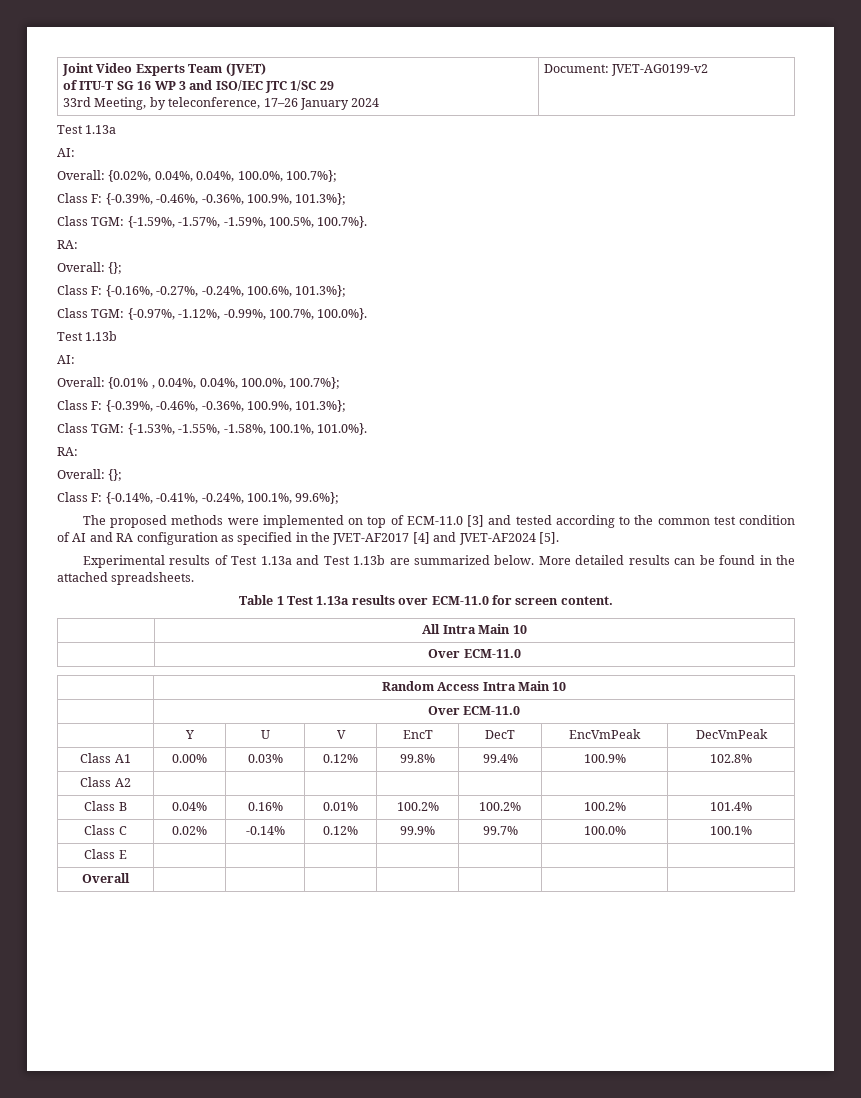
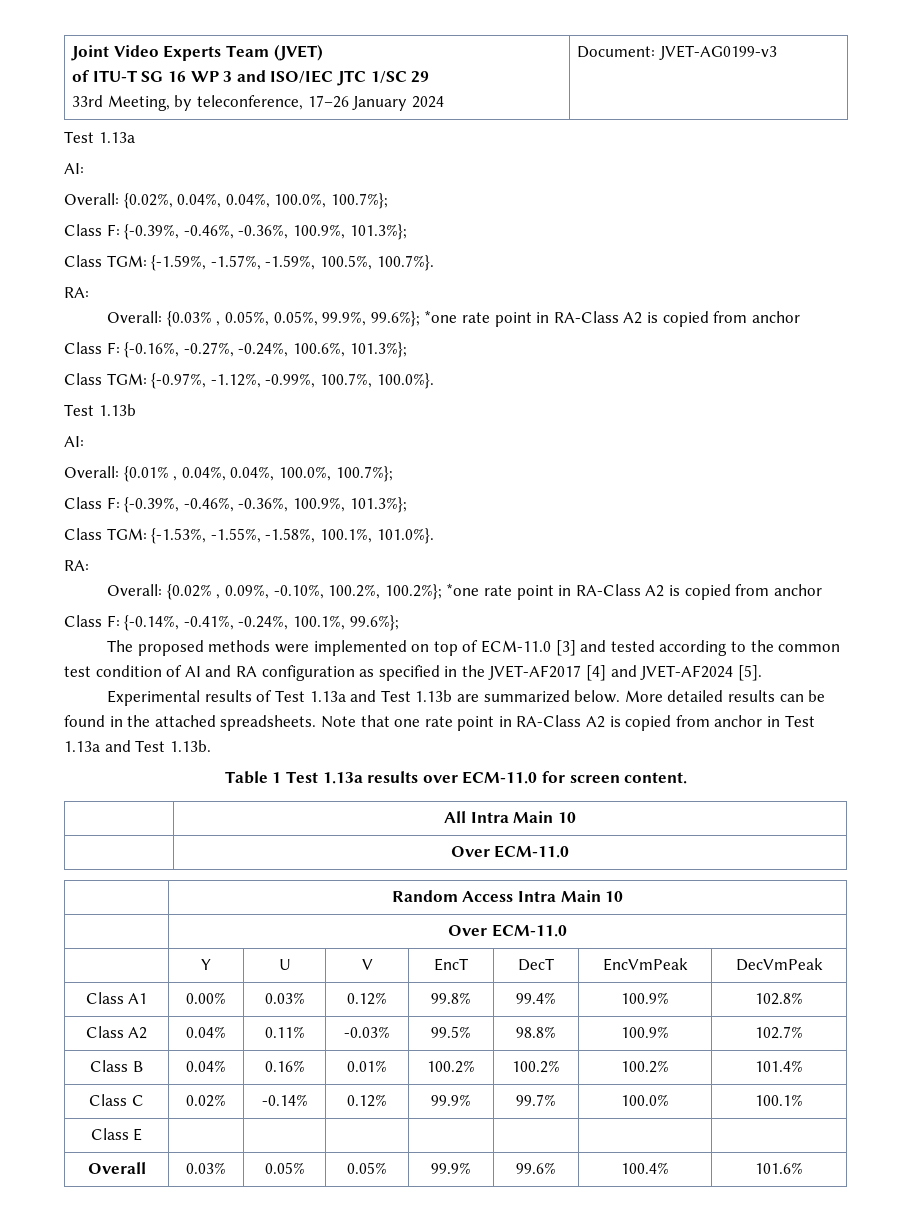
[611,64,709,76] JVET-AG0199-v2 -> [658,45,777,60] JVET-AG0199-v3
[108,262,123,274] {}; -> [166,310,800,327] {0.03% , 0.05%, 0.05%, 99.9%, 99.6%}; *one rate point in RA-Class A2 is copied from anchor
[108,469,123,481] {}; -> [166,583,822,600] {0.02% , 0.09%, -0.10%, 100.2%, 100.2%}; *one rate point in RA-Class A2 is copied from anchor
(195, 578) none -> [320,715,815,731] [64,740,211,752] Note that one rate point in RA-Class A2 is copied from anchor in Test 1.13a and Test 1.13b.
(131, 782) | | | | | | -> [186,1026,226,1038] [264,1026,305,1038] [344,1026,390,1038] [431,1026,471,1038] [516,1026,556,1038] [621,1026,669,1038] [755,1026,803,1039] 0.04% | 0.11% | -0.03% | 99.5% | 98.8% | 100.9% | 102.7%
(130, 878) | | | | | | -> [186,1162,226,1174] [264,1162,305,1174] [347,1162,387,1174] [431,1162,471,1174] [516,1162,556,1174] [621,1162,669,1174] [755,1162,803,1174] 0.03% | 0.05% | 0.05% | 99.9% | 99.6% | 100.4% | 101.6%

